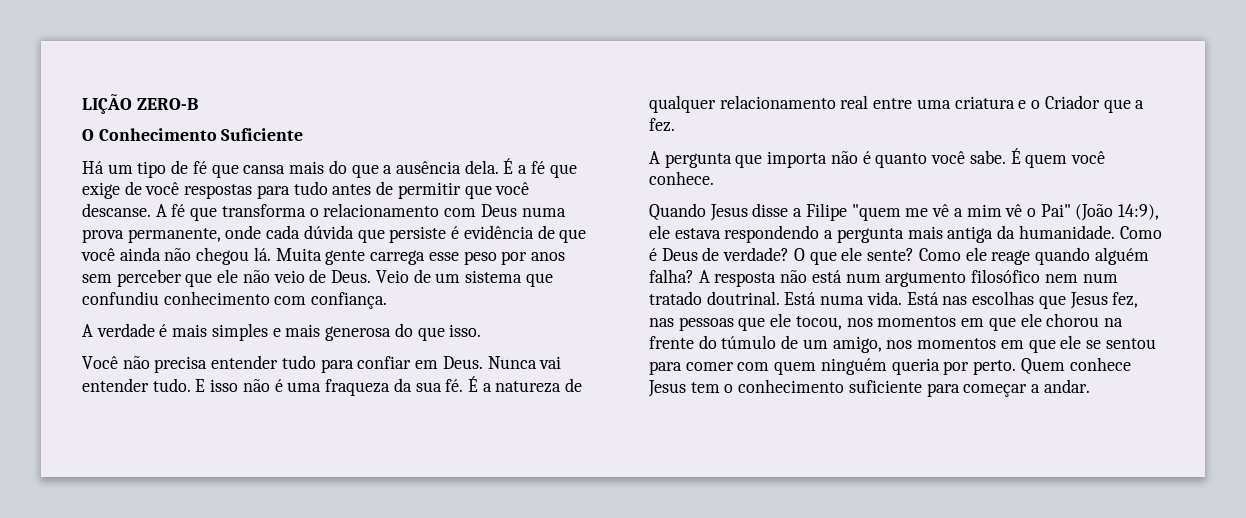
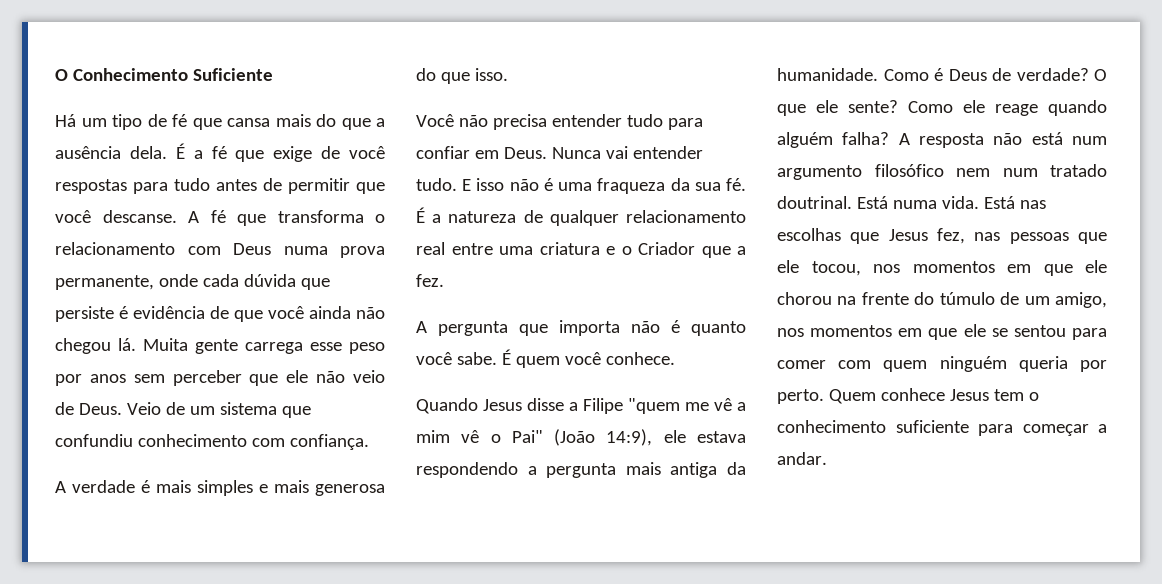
[82,94,198,114] LIÇÃO ZERO-B // -> (55, 75) none

